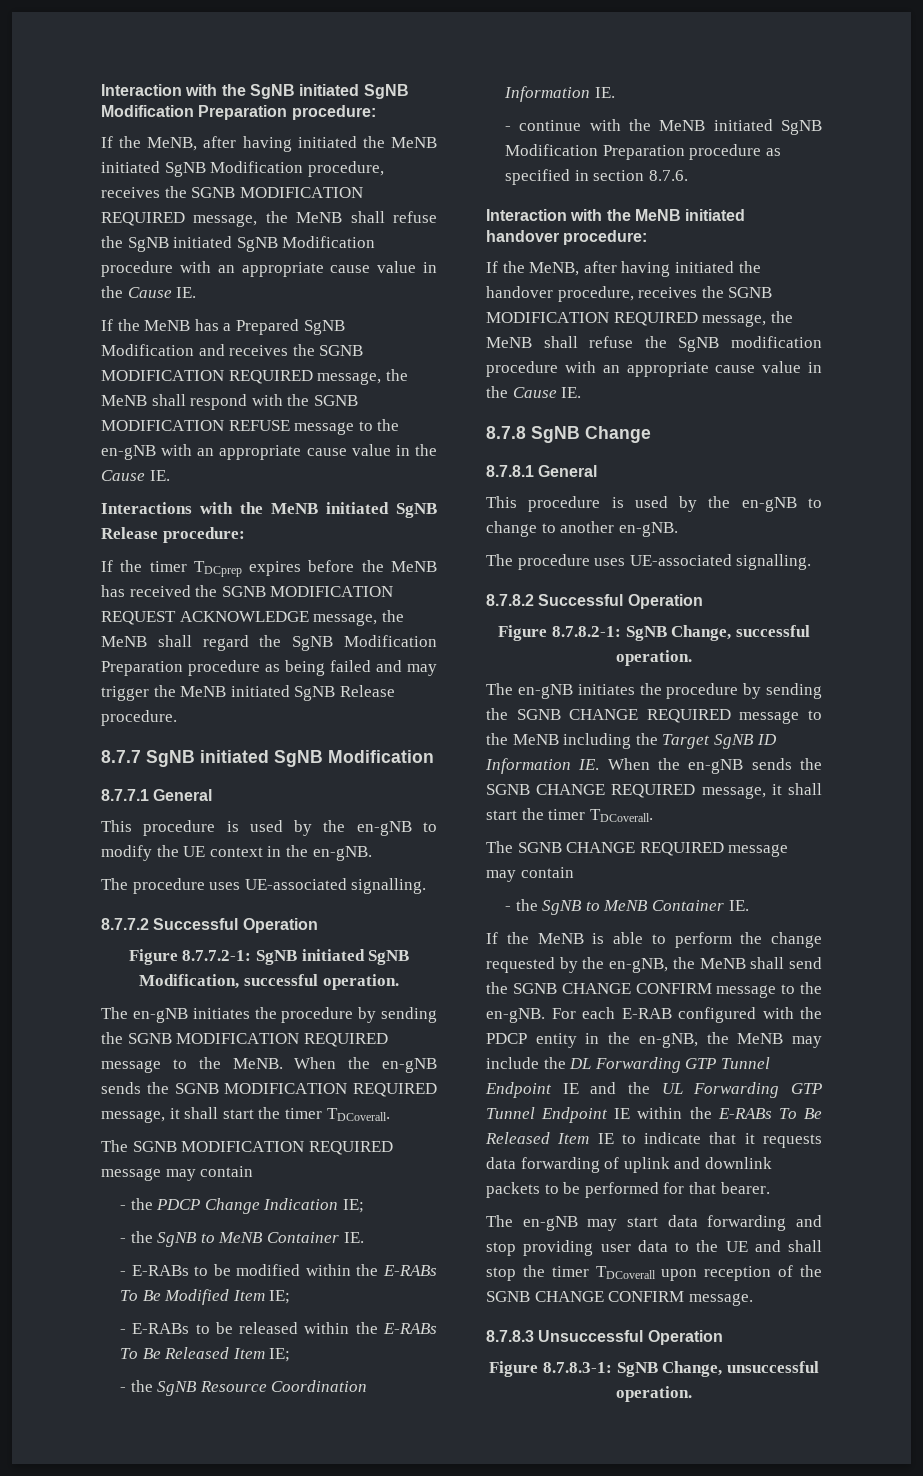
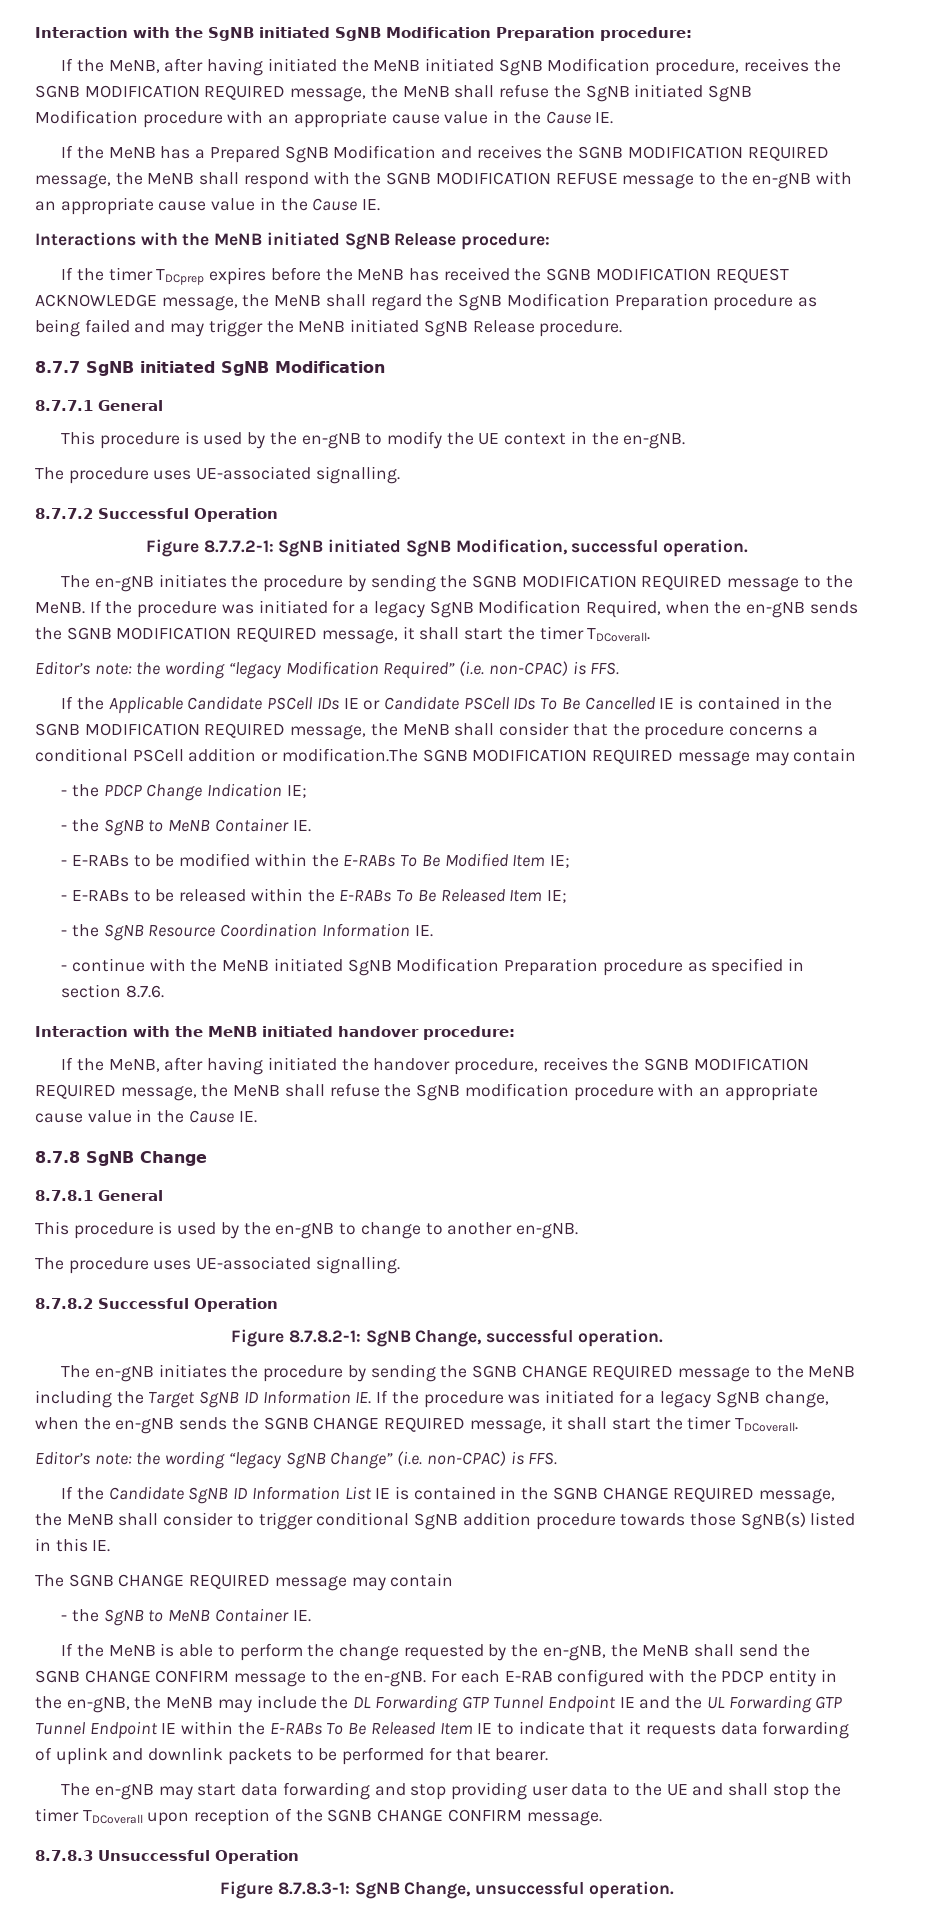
[294,1057,337,1069] When -> [89,600,710,618] If the procedure was initiated for a legacy SgNB Modification Required, when
[101,1140,128,1152] The -> [35,661,620,679] [61,696,833,714] [35,722,818,740] [35,748,418,762] Editor’s note: the wording “legacy Modification Required” (i.e. non-CPAC) is FFS. // If the Applicable Candidate PSCell IDs IE or Candidate PSCell IDs To Be Cancelled IE is contained in the SGNB MODIFICATION REQUIRED message, the MeNB shall consider that the procedure concerns a conditional PSCell addition or modification.The
[607,758,650,770] When -> [376,1390,829,1408] [35,1417,79,1430] If the procedure was initiated for a legacy SgNB change, when
(653, 815) none -> [35,1451,558,1469] [61,1486,836,1504] [35,1512,856,1530] [35,1538,111,1552] // Editor’s note: the wording “legacy SgNB Change” (i.e. non-CPAC) is FFS. // If the Candidate SgNB ID Information List IE is contained in the SGNB CHANGE REQUIRED message, the MeNB shall consider to trigger conditional SgNB addition procedure towards those SgNB(s) listed in this IE.

